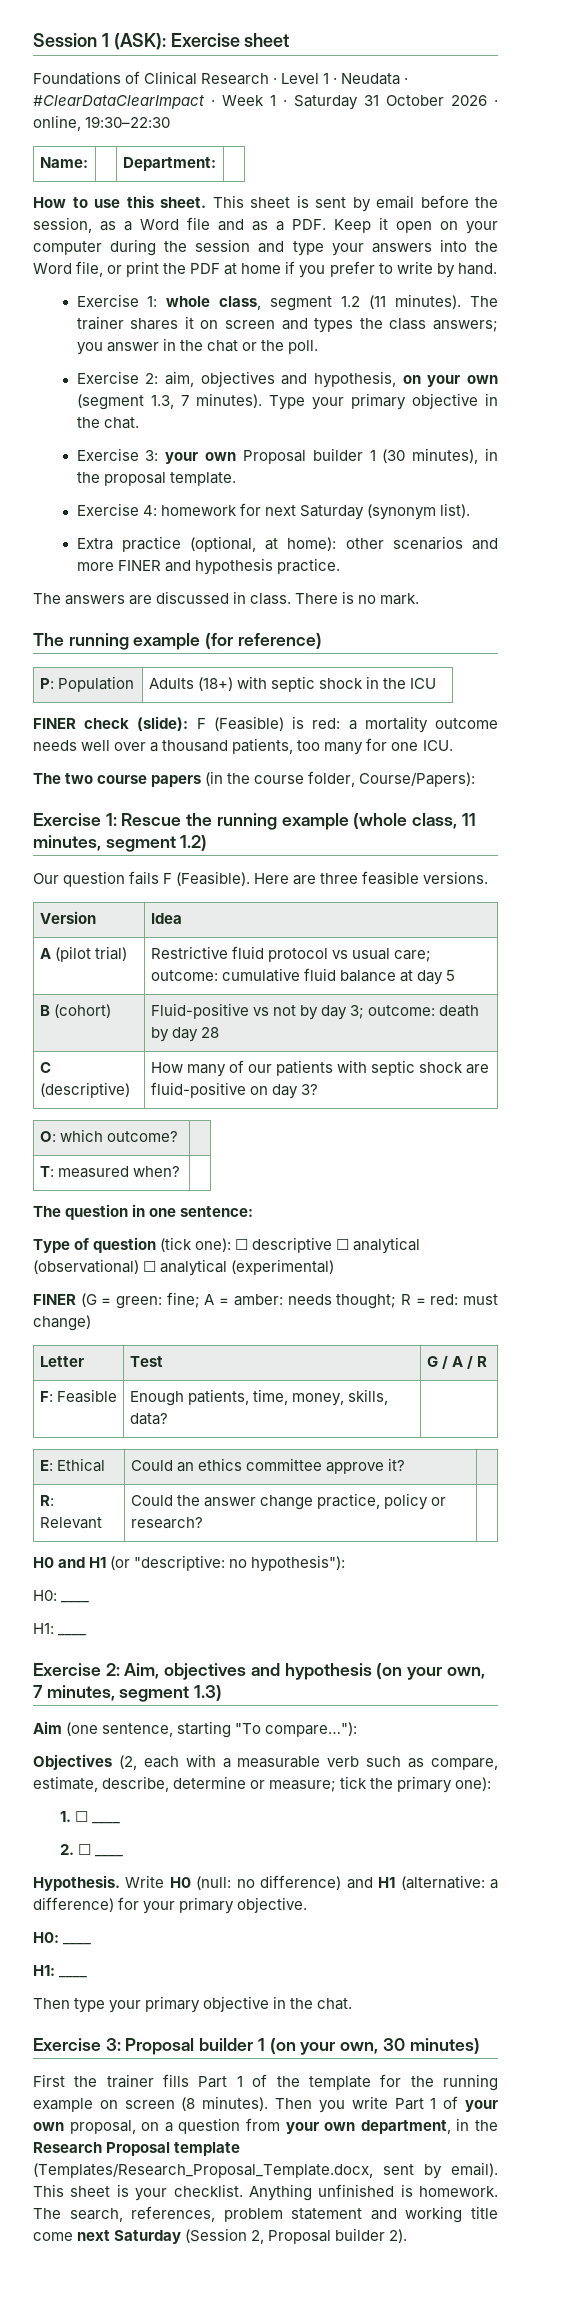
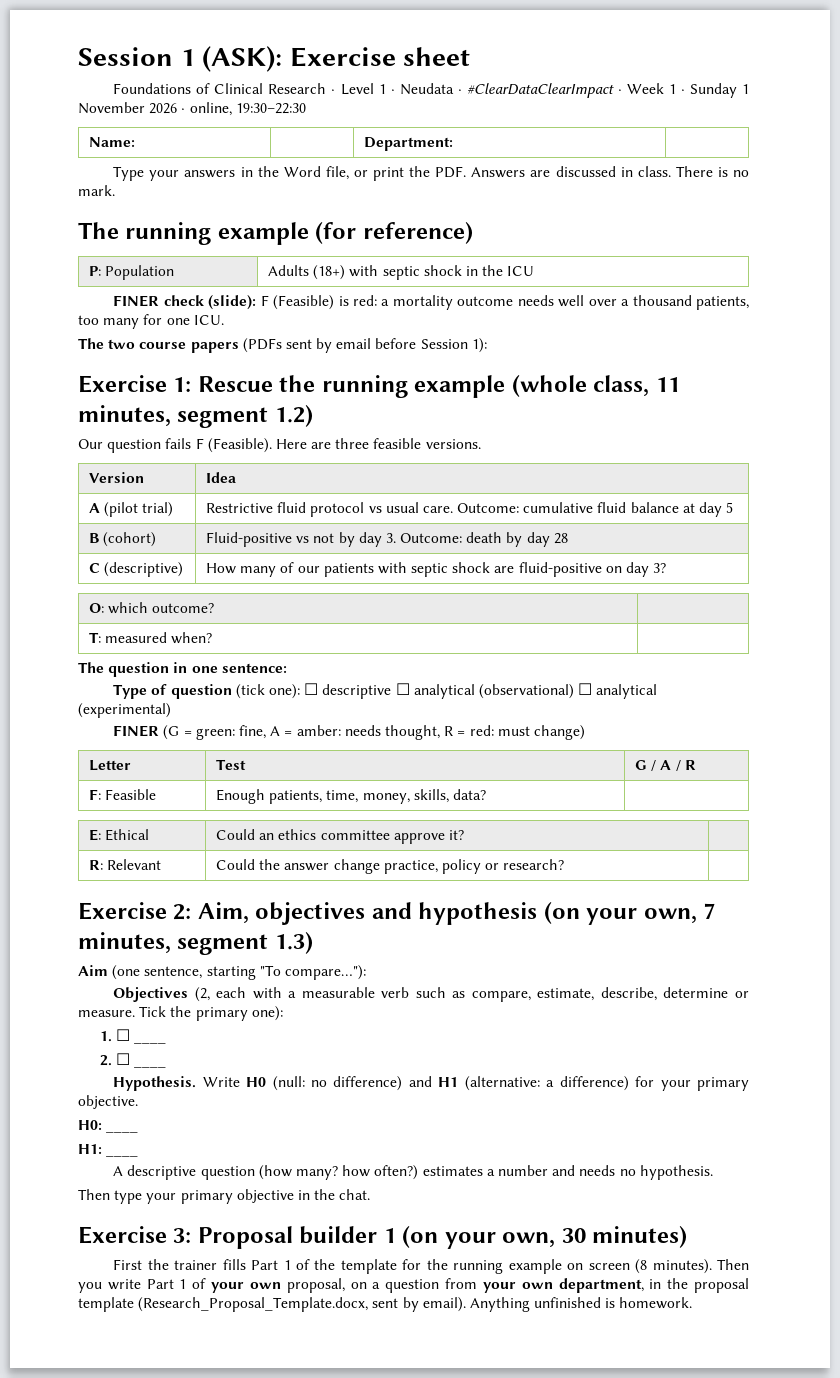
[294,95,444,110] Saturday 31 October -> [689,83,750,98] [78,102,145,114] Sunday 1 November
[33,195,498,212] [33,217,498,234] [33,239,324,256] How to use this sheet. This sheet is sent by email before the session, as a Word file and as a PDF. Keep it open on your computer during the session and type -> [113,166,145,181] Type
[439,239,467,252] into -> [240,167,253,177] in
[190,261,497,278] [76,294,499,311] [76,316,498,333] [76,338,318,355] [76,371,499,388] [76,393,499,410] [76,417,139,429] [76,448,498,464] [76,472,236,486] [76,503,470,520] [76,536,498,552] [76,558,340,575] [33,593,126,605] PDF at home if you prefer to write by hand. // Exercise 1: whole class, segment 1.2 (11 minutes). The trainer shares it on screen and types the class answers; you answer in the chat or the poll. // Exercise 2: aim, objectives and hypothesis, on your own (segment 1.3, 7 minutes). Type your primary objective in the chat. // Exercise 3: your own Proposal builder 1 (30 minutes), in the proposal template. // Exercise 4: homework for next Saturday (synonym list). // Extra practice (optional, at home): other scenarios and more FINER and hypothesis practice. // The answers -> [435,166,526,178] PDF. Answers
[205,771,476,787] (in the course folder, Course/Papers): -> [242,338,487,353] (PDFs sent by email before Session 1):
[393,950,431,962] [150,970,218,981] care; outcome: -> [422,503,520,513] care. Outcome:
[349,1005,436,1019] 3; outcome: -> [385,533,463,543] 3. Outcome:
[166,1292,200,1308] fine; -> [239,725,267,739] fine,
[336,1294,397,1309] thought; -> [384,725,440,740] thought,
[33,1555,346,1572] [33,1590,57,1601] [61,1601,90,1603] [33,1623,54,1634] [58,1634,87,1636] // H0 and H1 (or "descriptive: no hypothesis"): // H0: ____ // H1: ____ -> (565, 864) none
[269,1776,368,1792] measure; tick -> [78,1006,167,1017] measure. Tick
(88, 1977) none -> [113,1165,713,1180] // A descriptive question (how many? how often?) estimates a number and needs no hypothesis.
[33,2142,241,2156] [33,2162,498,2179] [33,2184,498,2201] [33,2206,498,2223] [33,2228,408,2244] Research Proposal template (Templates/Research_Proposal_Template.docx, sent by email). This sheet is your checklist. Anything unfinished is homework. The search, references, problem statement and working title come next Saturday (Session 2, Proposal builder 2). -> [694,1278,750,1293] [78,1297,693,1312] proposal template (Research_Proposal_Template.docx, sent by email). Anything unfinished is homework.

